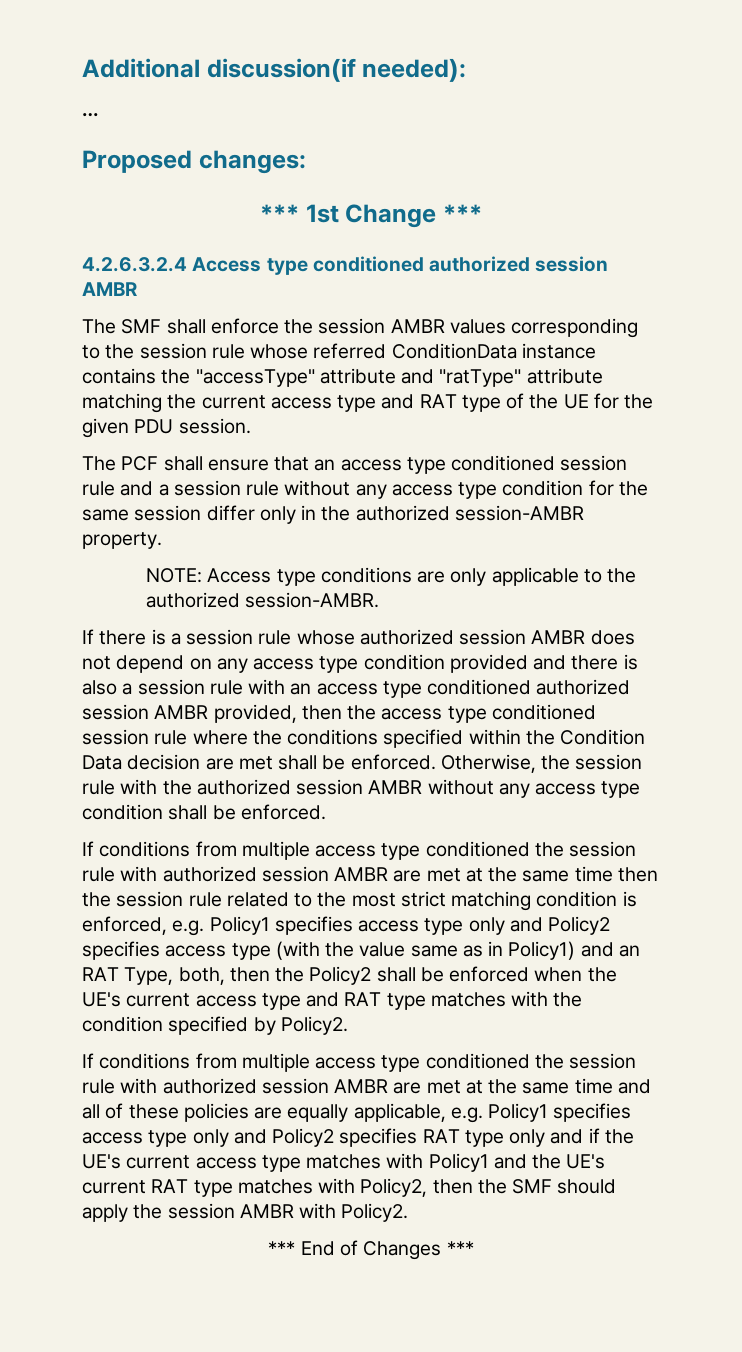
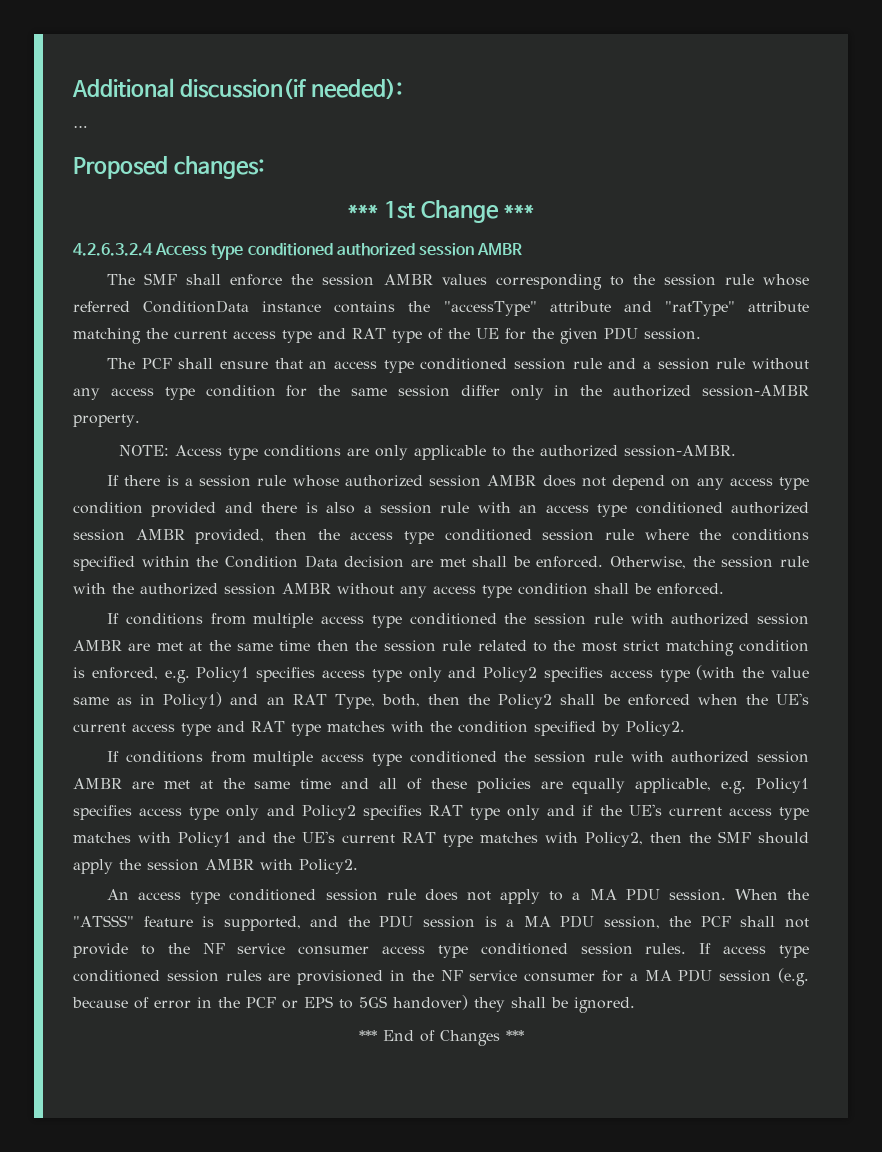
(409, 1212) none -> [107,888,809,904] [73,915,809,931] [73,943,809,958] [73,968,809,986] [72,995,635,1013] // An access type conditioned session rule does not apply to a MA PDU session. When the "ATSSS" feature is supported, and the PDU session is a MA PDU session, the PCF shall not provide to the NF service consumer access type conditioned session rules. If access type conditioned session rules are provisioned in the NF service consumer for a MA PDU session (e.g. because of error in the PCF or EPS to 5GS handover) they shall be ignored.

